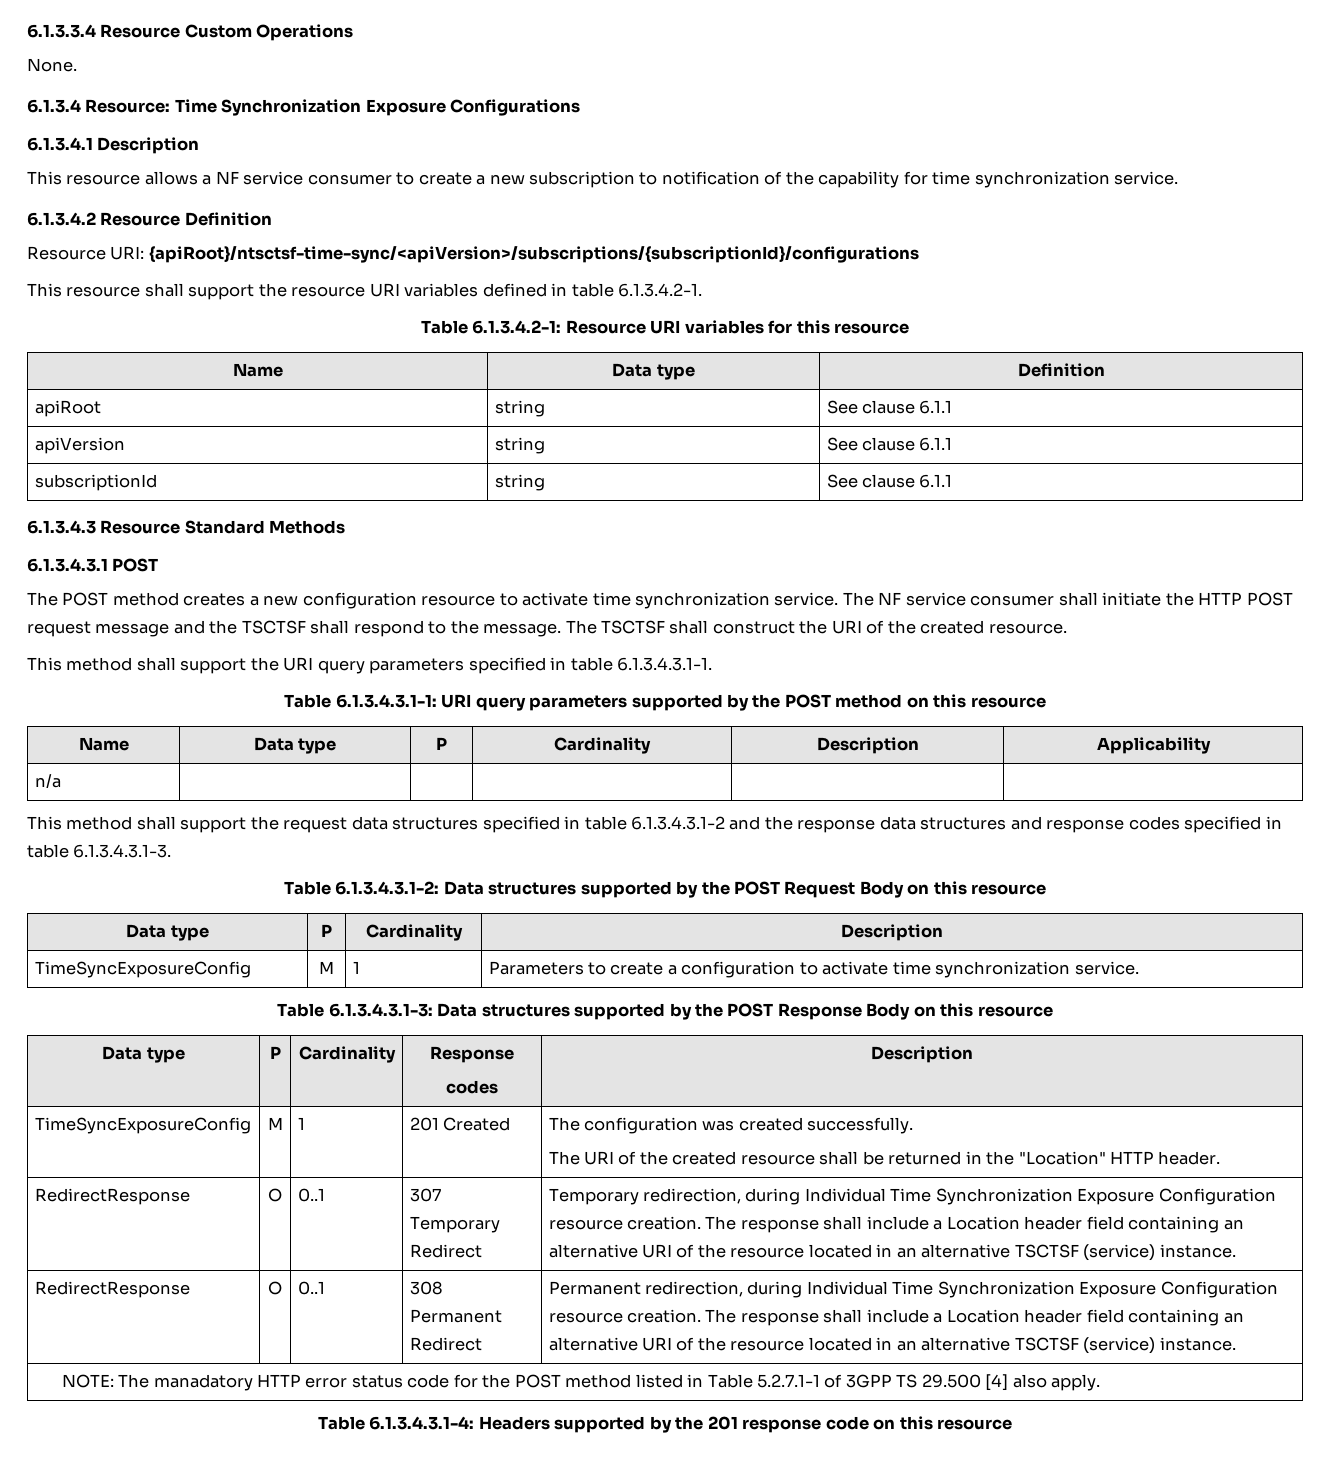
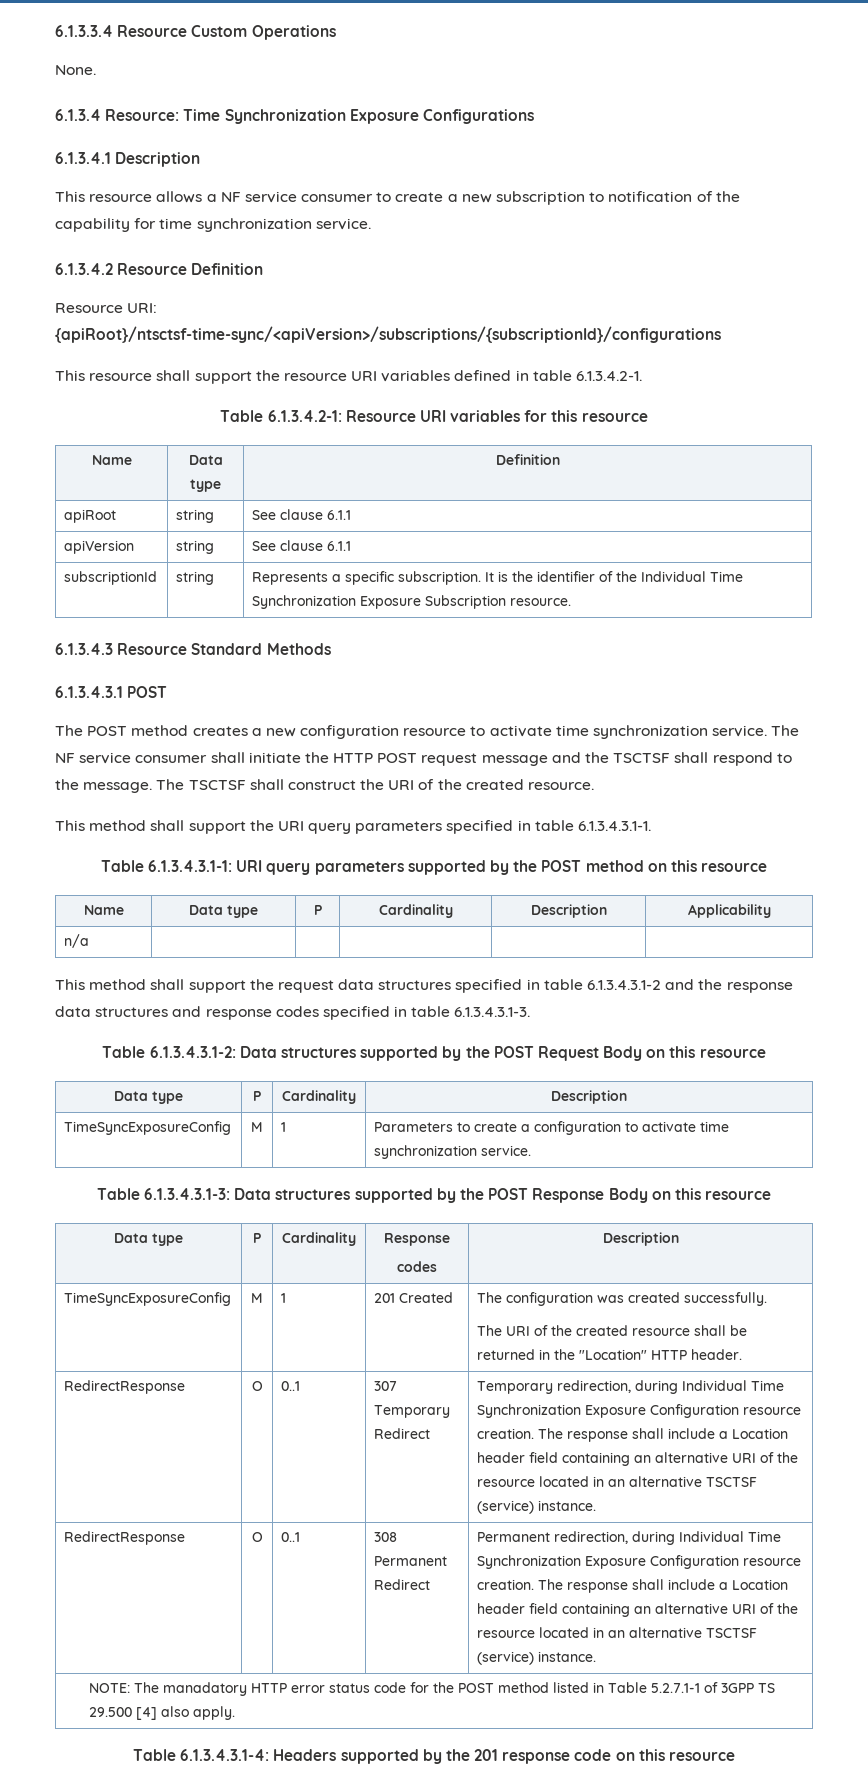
[826,474,953,488] See clause 6.1.1 -> [252,571,744,585] [252,595,572,609] Represents a specific subscription. It is the identifier of the Individual Time Synchronization Exposure Subscription resource.

